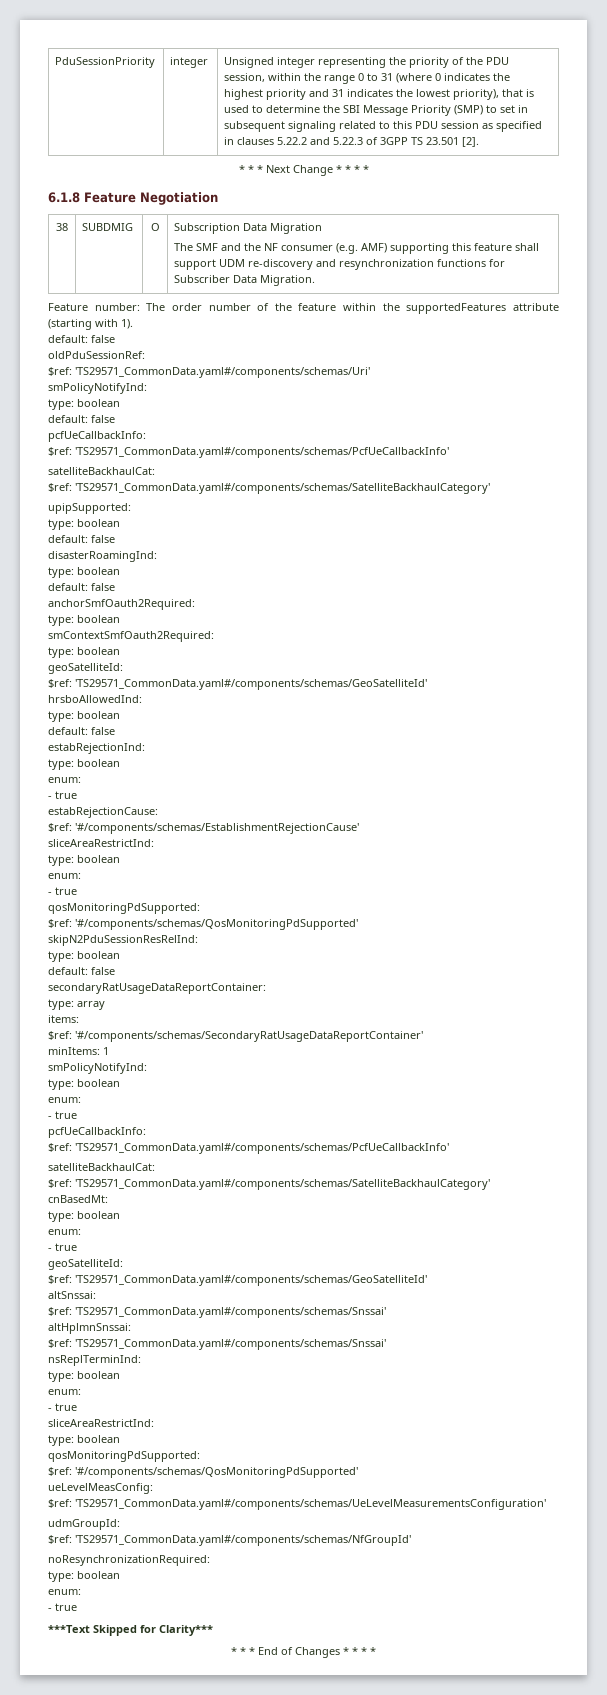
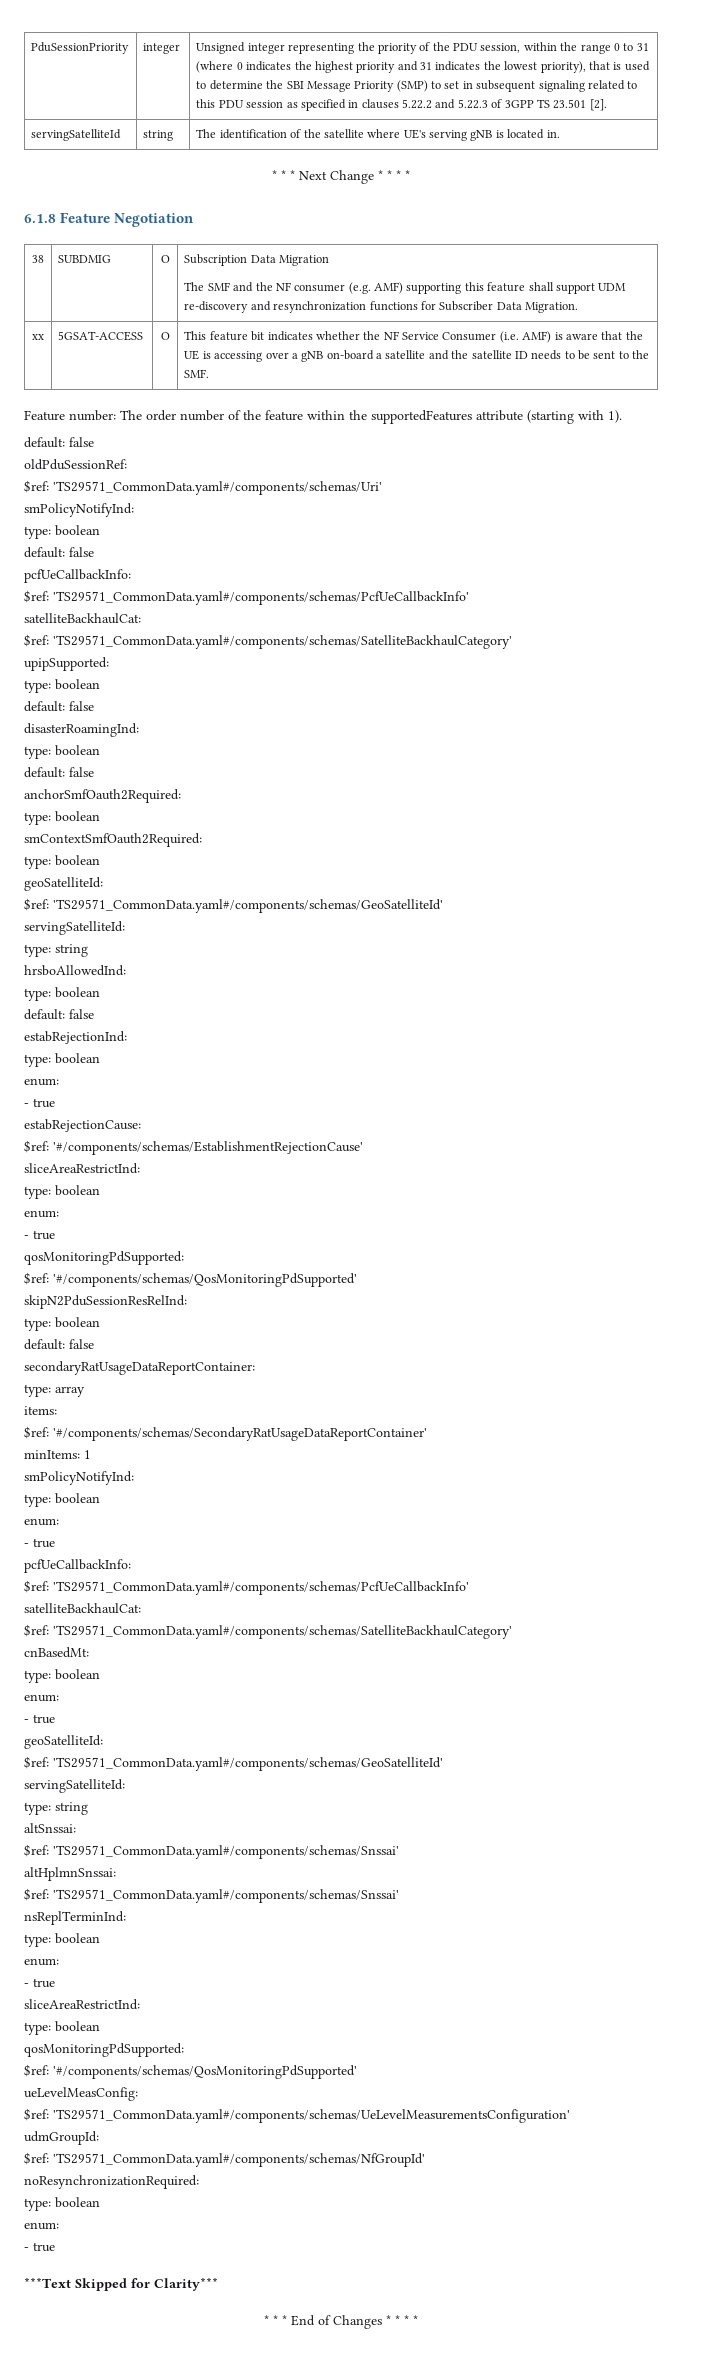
(480, 142) none -> [31,129,122,141] [143,130,174,141] [196,129,560,141] // servingSatelliteId | string | The identification of the satellite where UE's serving gNB is located in.
(316, 280) none -> [32,334,44,340] [58,331,144,341] [160,332,170,340] [184,331,643,343] [184,350,650,362] [184,369,210,378] // xx | 5GSAT-ACCESS | O | This feature bit indicates whether the NF Service Consumer (i.e. AMF) is aware that the UE is accessing over a gNB on-board a satellite and the satellite ID needs to be sent to the SMF.
(427, 684) none -> [24,921,125,935] [24,944,88,957] // servingSatelliteId: // type: string
(427, 1280) none -> [24,1779,125,1793] [24,1802,88,1815] // servingSatelliteId: // type: string

